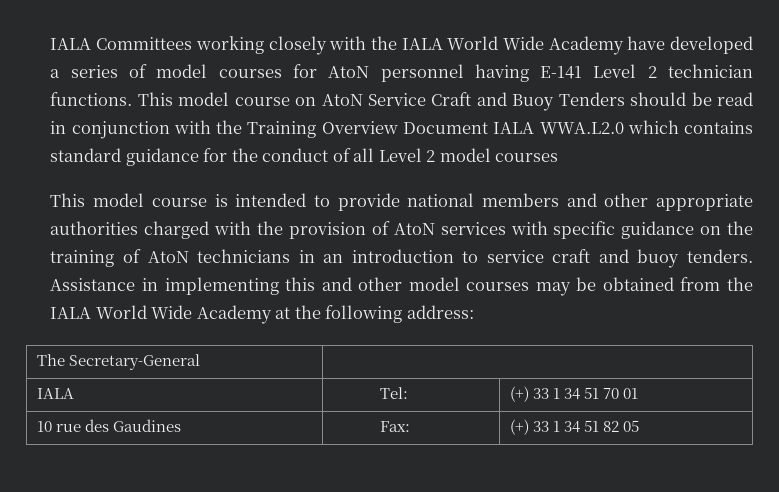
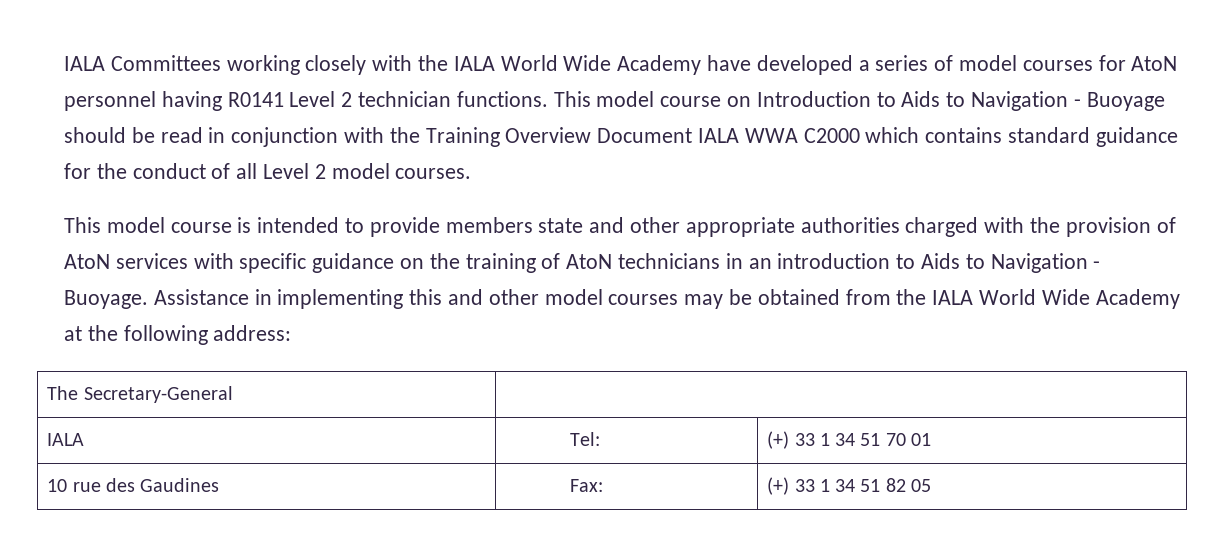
[540,66,583,79] E-141 -> [227,92,284,107] R0141
[321,92,625,111] AtoN Service Craft and Buoy Tenders -> [756,91,1165,111] Introduction to Aids to Navigation - Buoyage
[539,122,624,134] WWA.L2.0 -> [744,128,860,143] WWA C2000
[495,153,559,162] courses -> [395,168,472,179] courses.
[407,193,559,207] national members -> [445,217,584,233] members state
[486,249,753,268] service craft and buoy tenders. -> [921,253,1101,273] [63,290,148,309] Aids to Navigation - Buoyage.

